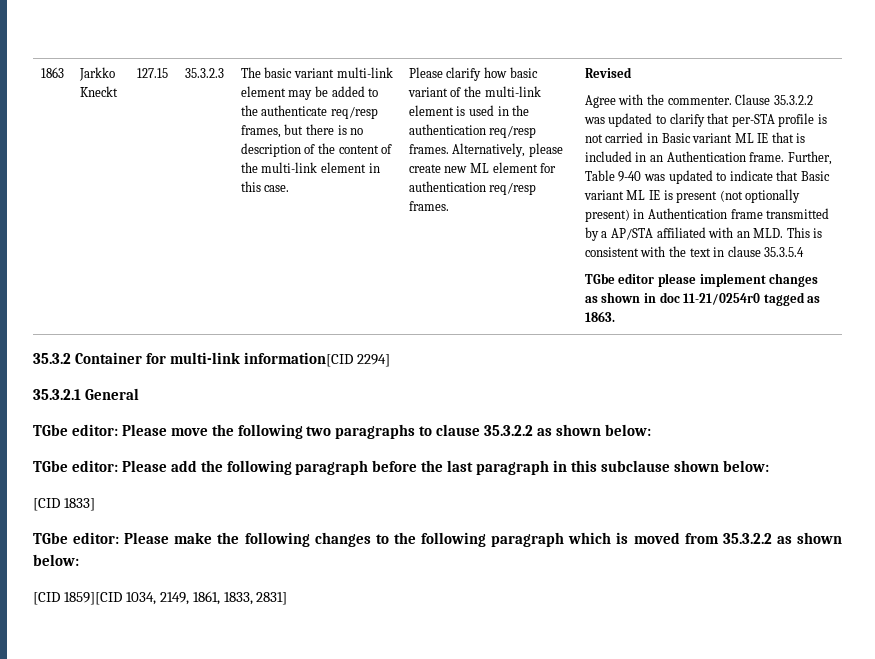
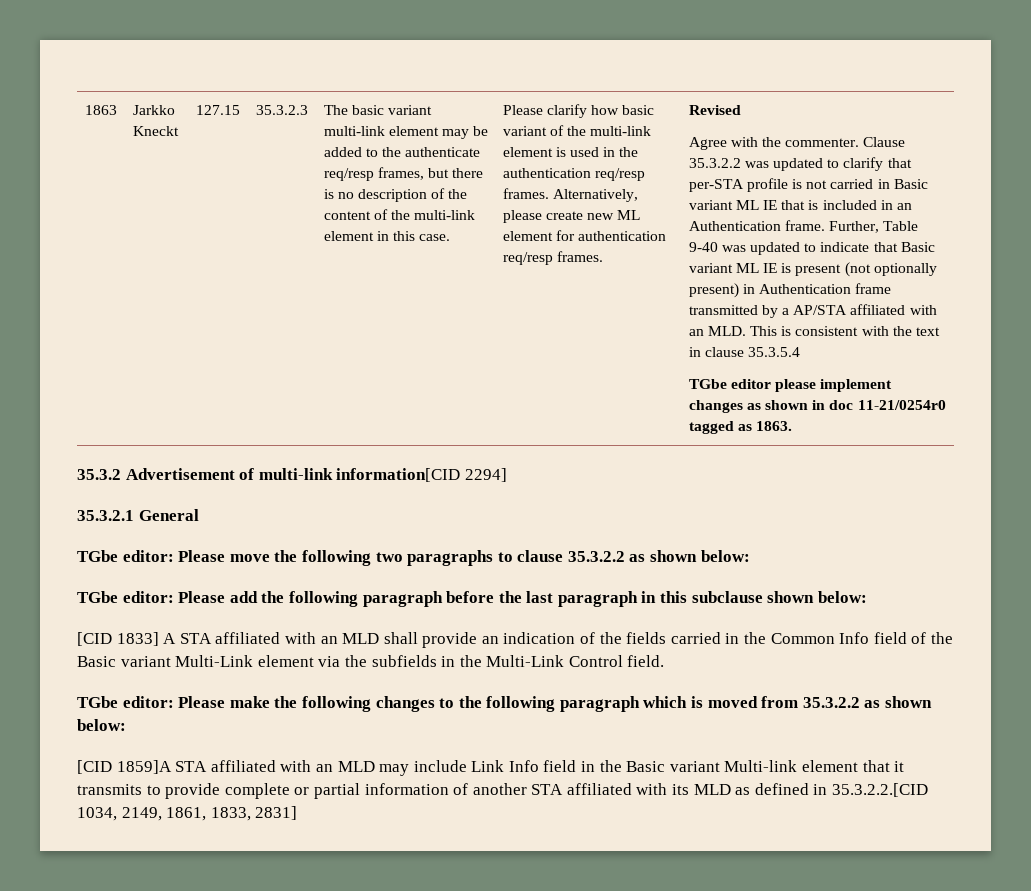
[74,352,166,364] Container for -> [125,468,255,480] Advertisement of
(95, 504) none -> [163,632,953,648] [77,655,665,667] A STA affiliated with an MLD shall provide an indication of the fields carried in the Common Info field of the Basic variant Multi-Link element via the subfields in the Multi-Link Control field.
[63,592,122,605] 1859][CID -> [116,760,905,776] [77,783,929,799] 1859]A STA affiliated with an MLD may include Link Info field in the Basic variant Multi-link element that it transmits to provide complete or partial information of another STA affiliated with its MLD as defined in 35.3.2.2.[CID

